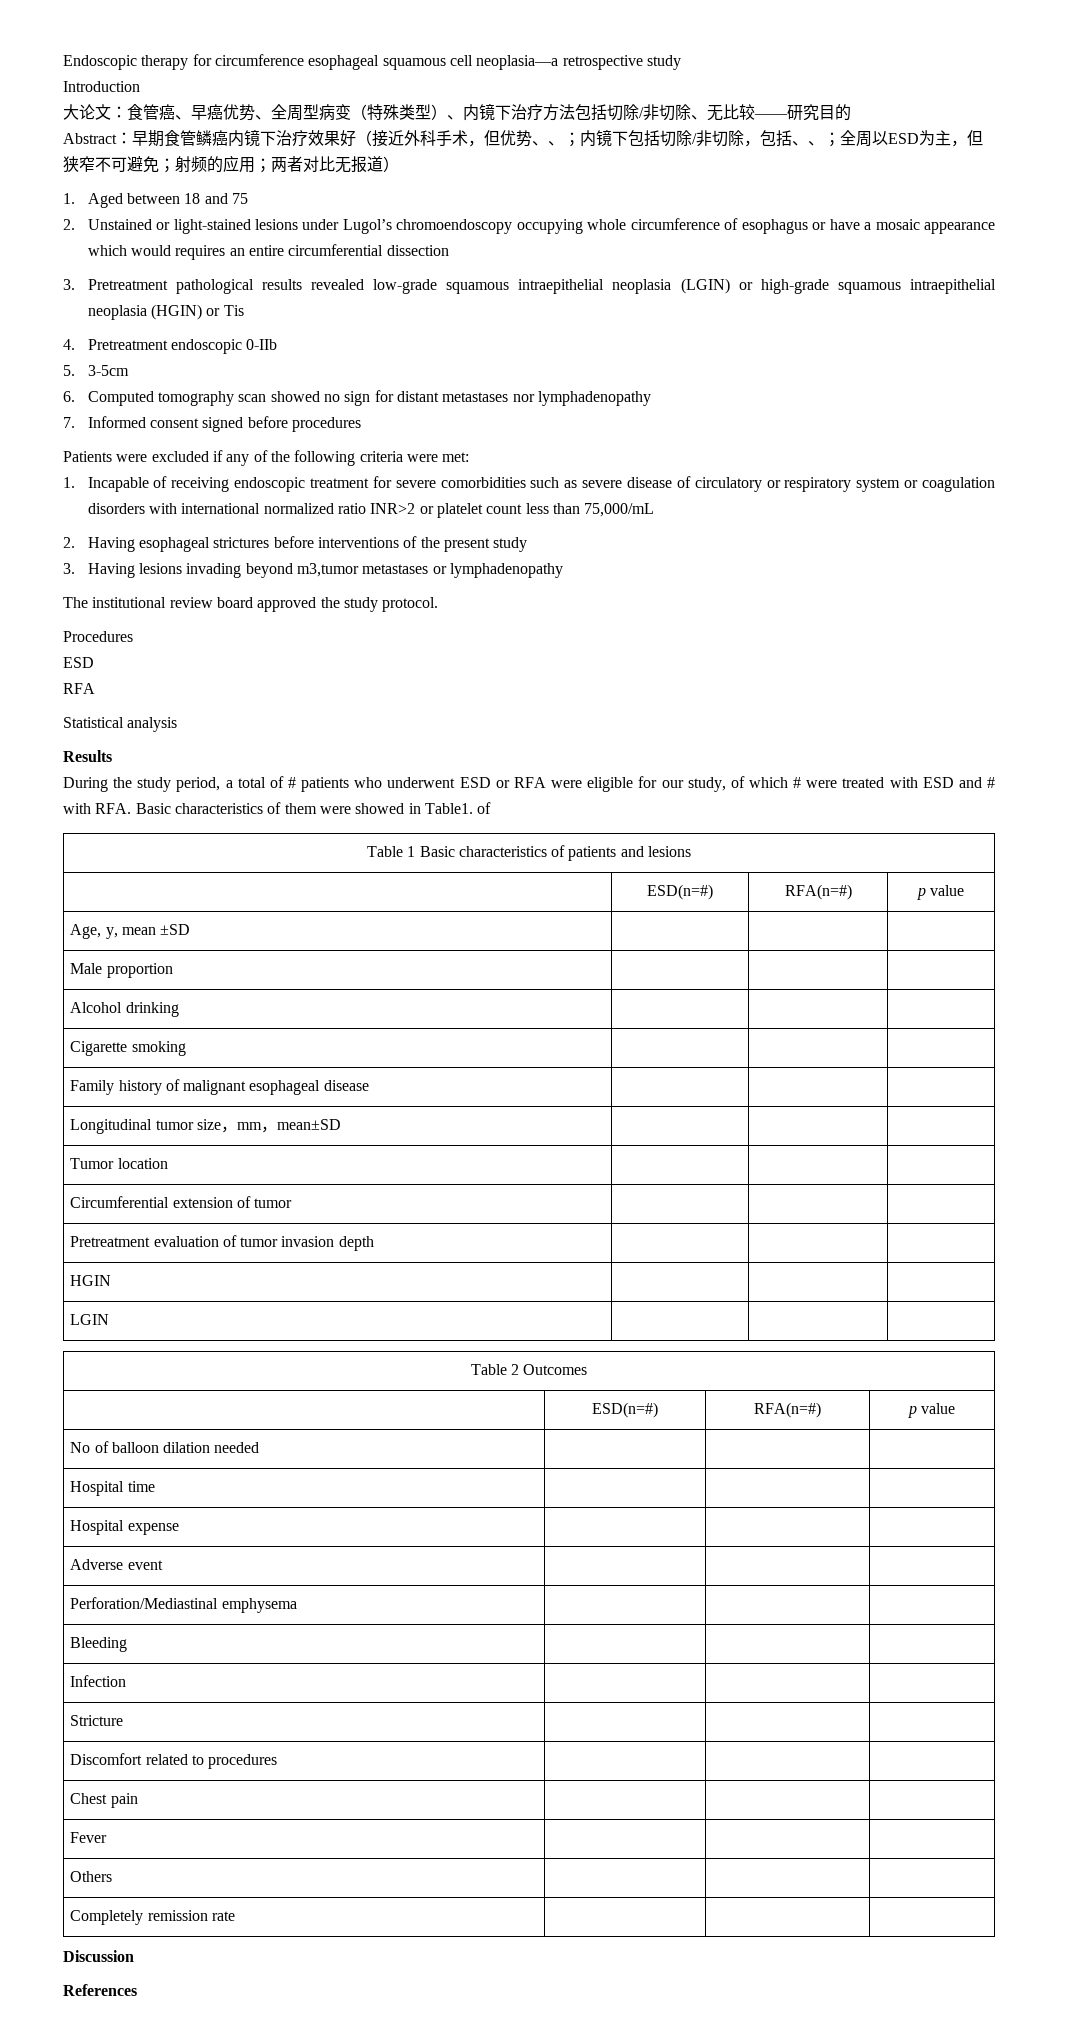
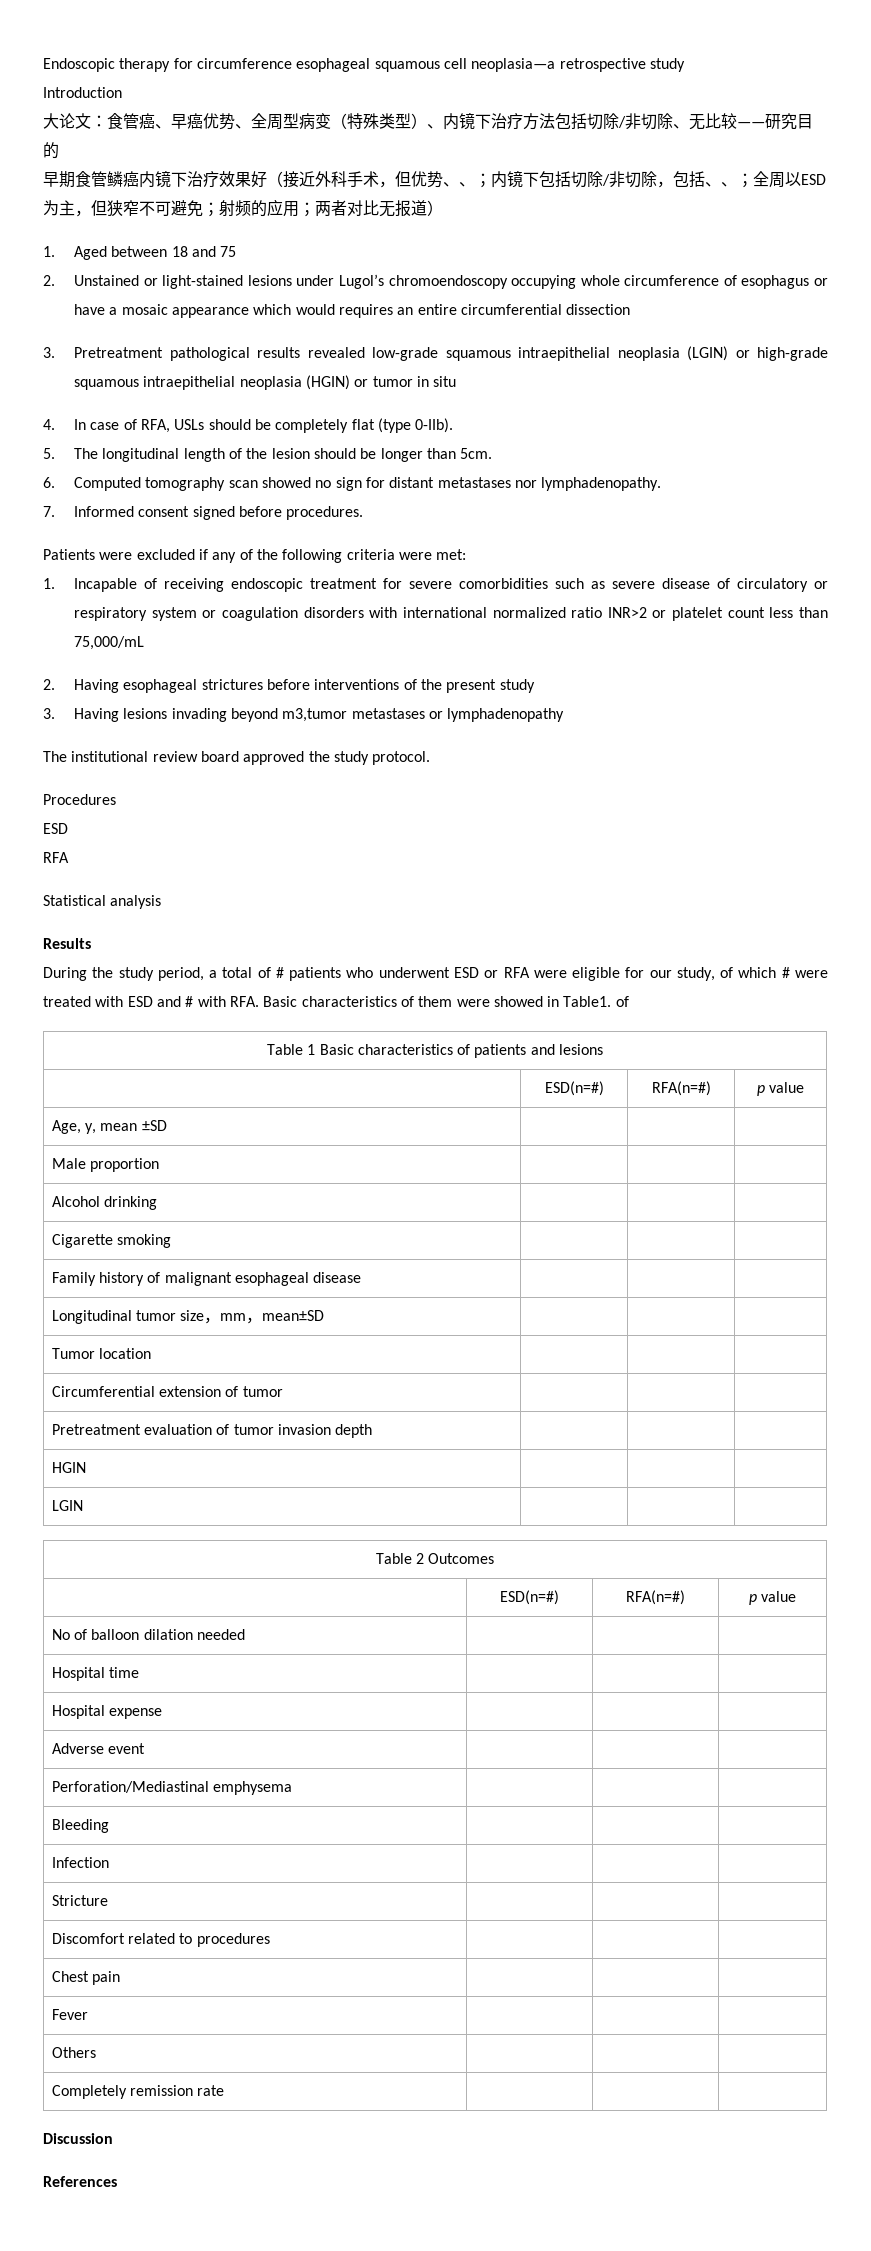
[63,132,132,144] Abstract： -> (59, 150) none
[223,305,244,316] [63,339,278,354] [63,365,129,376] Tis // 4. Pretreatment endoscopic 0-IIb // 5. 3-5cm -> [372,376,457,387] [43,418,454,433] [43,448,493,462] tumor in situ // 4. In case of RFA, USLs should be completely flat (type 0-IIb). // 5. The longitudinal length of the lesion should be longer than 5cm.
[537,391,651,406] lymphadenopathy -> [541,477,662,491] lymphadenopathy.
[291,417,361,432] procedures -> [286,506,364,520] procedures.

